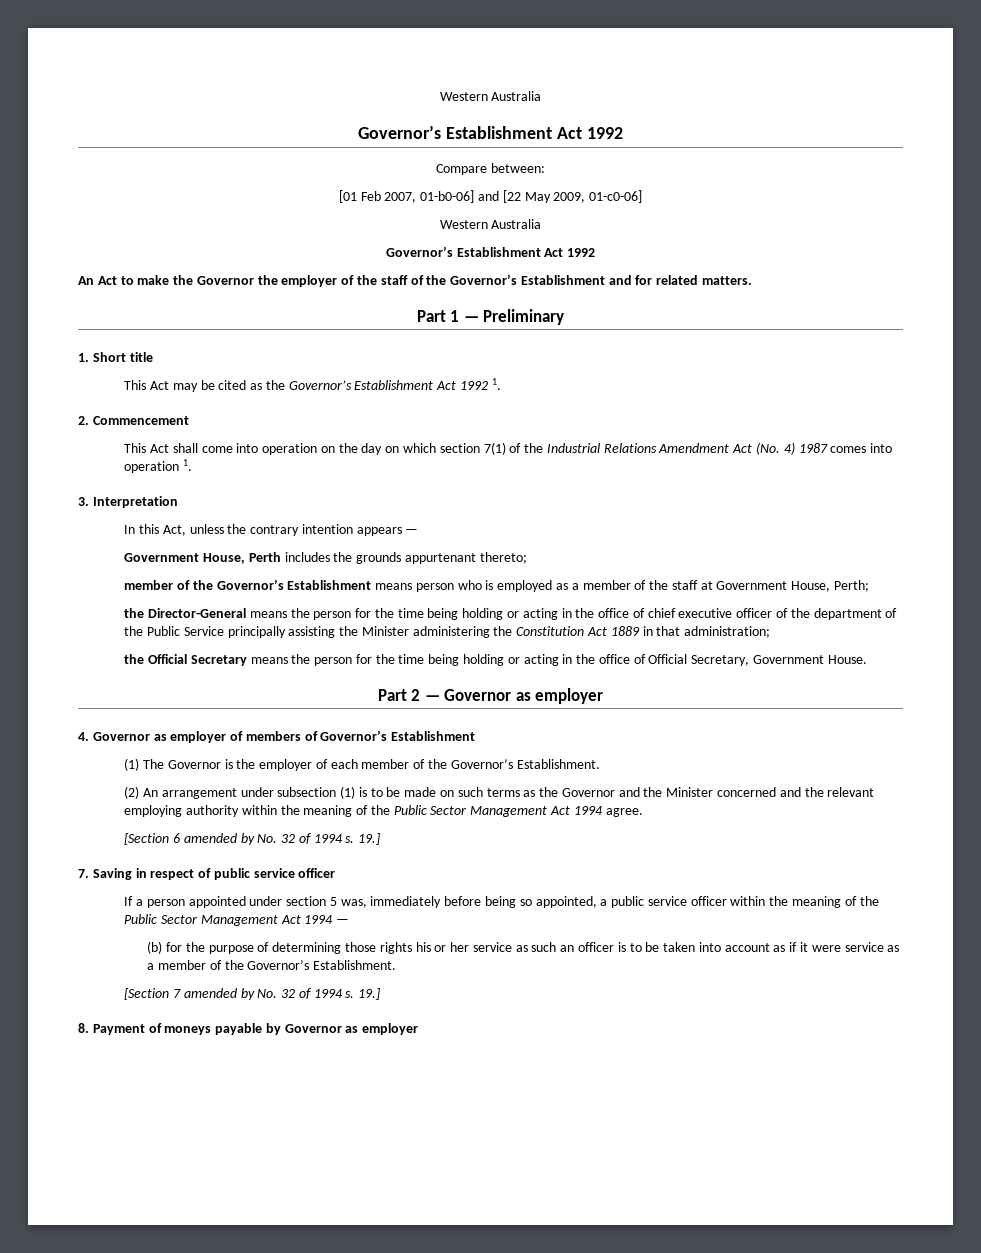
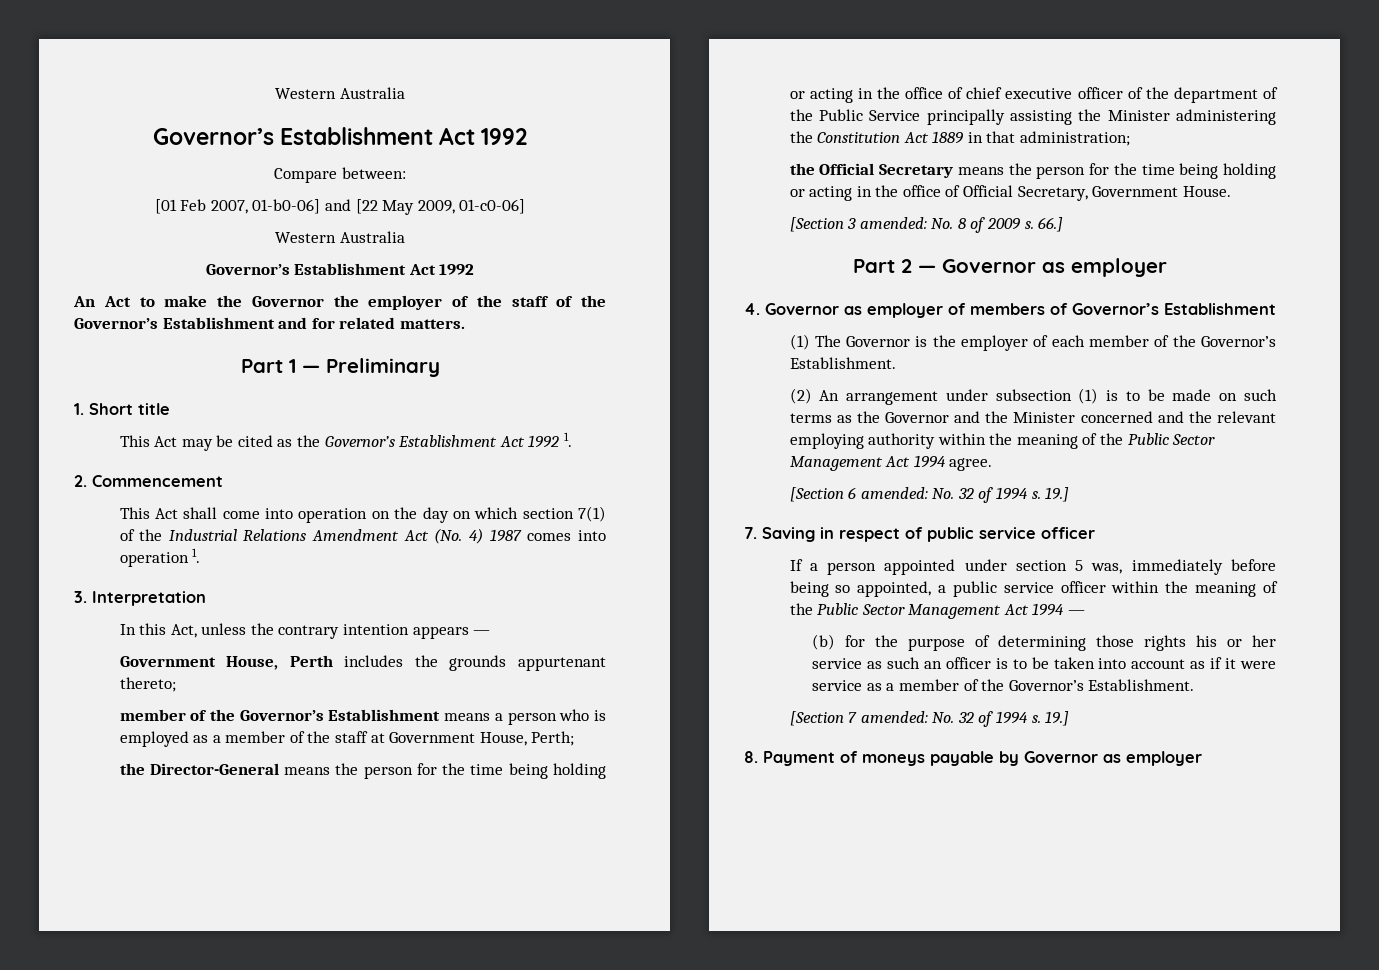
(413, 586) none -> [494,713,503,721] a
(867, 659) none -> [789,217,1064,233] // [Section 3 amended: No. 8 of 2009 s. 66.]
[183,833,255,845] amended by -> [860,487,928,499] amended:
[183,988,255,1000] amended by -> [860,711,928,723] amended:

